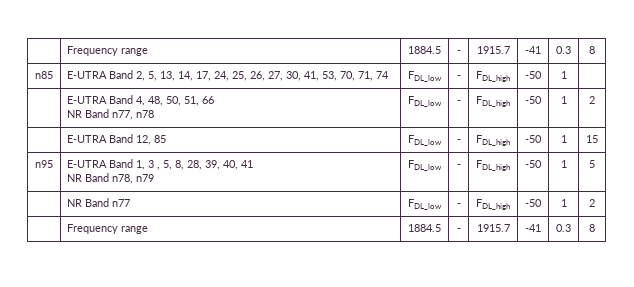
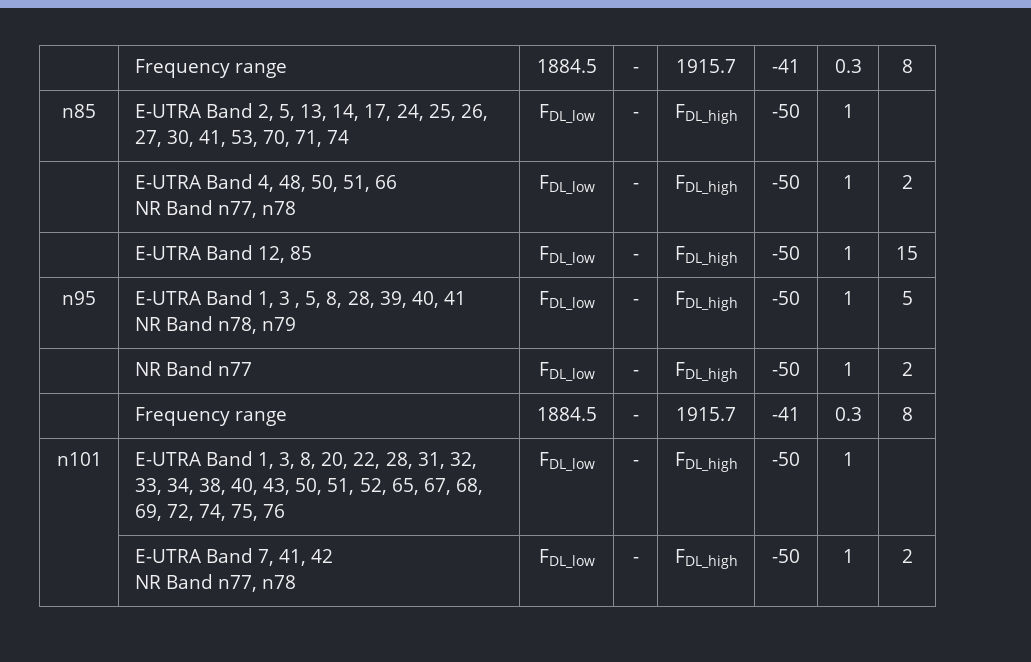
(595, 228) none -> [56,452,102,466] [134,451,477,469] [134,478,483,495] [134,504,286,521] [538,452,595,471] [632,460,639,466] [674,452,738,472] [772,452,800,466] [842,452,854,466] [134,548,334,566] [134,574,297,592] [538,549,595,568] [632,557,639,563] [674,549,738,569] [772,549,800,563] [842,549,854,563] [901,549,913,563] // n101 | E-UTRA Band 1, 3, 8, 20, 22, 28, 31, 32, 33, 34, 38, 40, 43, 50, 51, 52, 65, 67, 68, 69, 72, 74, 75, 76 | FDL_low | - | FDL_high | -50 | 1 | // | E-UTRA Band 7, 41, 42 // NR Band n77, n78 | FDL_low | - | FDL_high | -50 | 1 | 2

